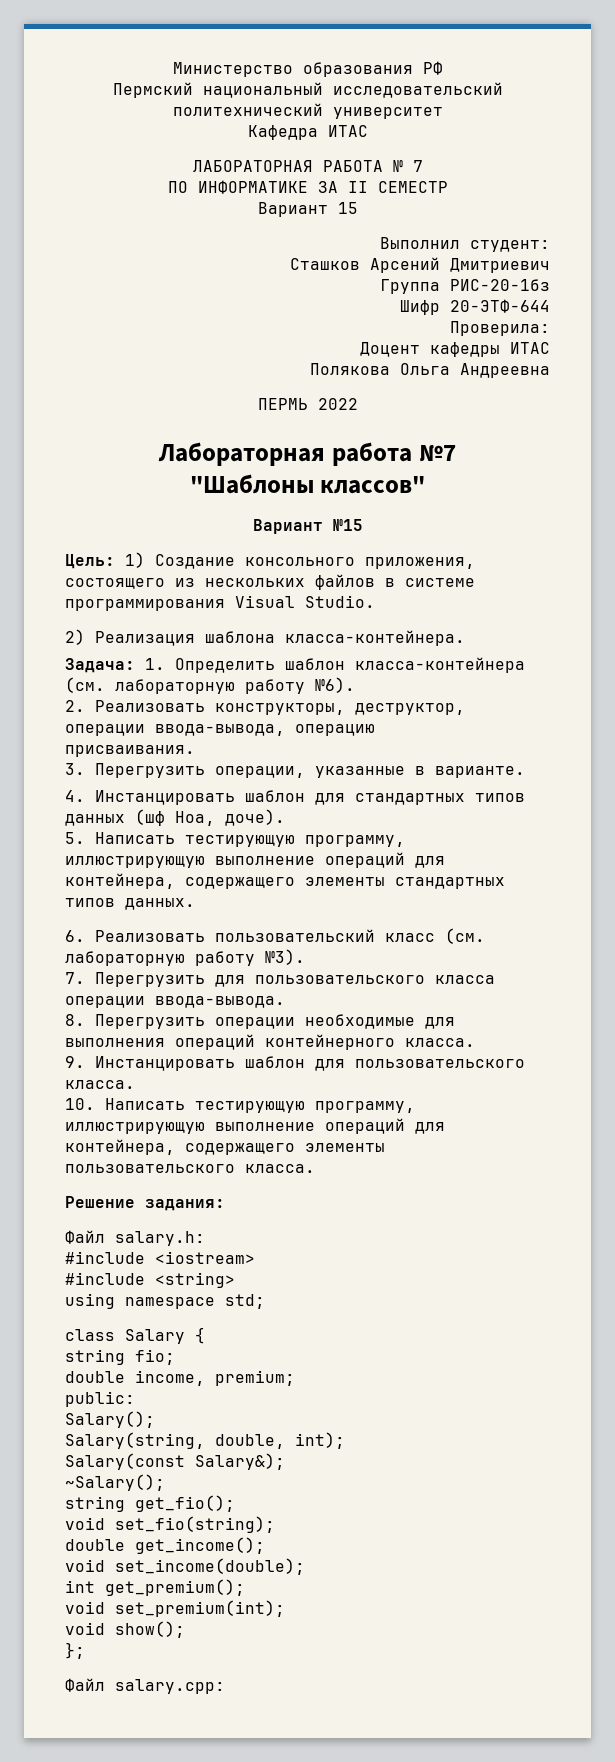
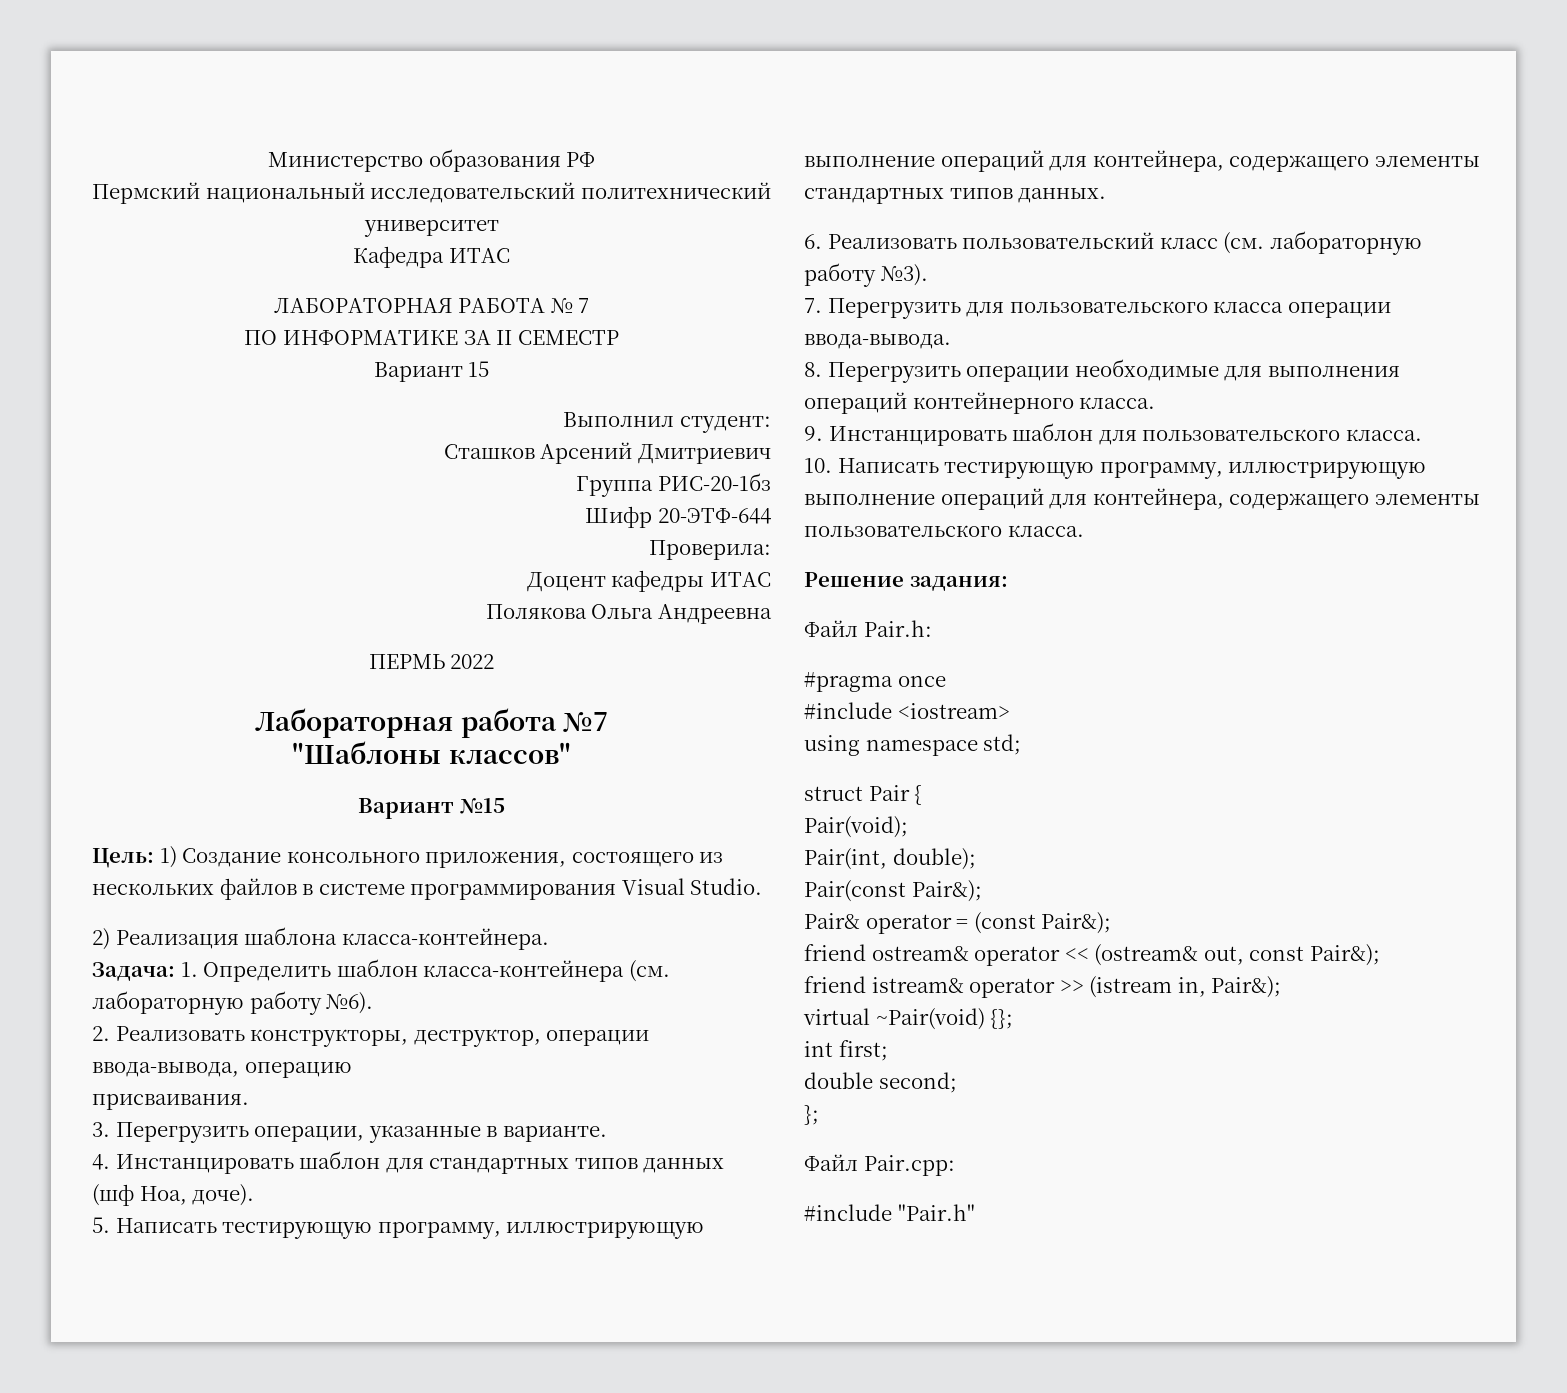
[115,1231,205,1246] salary.h: -> [863,620,932,637] [804,672,946,692] Pair.h: // #pragma once
[65,1272,235,1288] // #include <string> -> (1010, 711) none
[65,1329,185,1344] class Salary -> [804,785,910,801] struct Pair
[65,1349,175,1365] [65,1370,295,1386] [65,1391,135,1407] [65,1411,155,1428] [65,1432,345,1449] [65,1453,285,1470] [65,1474,165,1491] [65,1495,235,1512] [65,1516,275,1533] [65,1537,265,1554] [65,1558,305,1575] [65,1579,245,1596] [65,1600,285,1617] [65,1621,185,1638] string fio; // double income, premium; // public: // Salary(); // Salary(string, double, int); // Salary(const Salary&); // ~Salary(); // string get_fio(); // void set_fio(string); // double get_income(); // void set_income(double); // int get_premium(); // void set_premium(int); // void show(); -> [804,816,908,838] [804,848,976,870] [804,880,982,902] [804,912,1112,934] [804,944,1380,966] [804,976,1282,998] [803,1008,1014,1030] [804,1040,888,1061] [804,1072,957,1093] Pair(void); // Pair(int, double); // Pair(const Pair&); // Pair& operator = (const Pair&); // friend ostream& operator << (ostream& out, const Pair&); // friend istream& operator >> (istream in, Pair&); // virtual ~Pair(void) {}; // int first; // double second;
[115,1679,225,1694] salary.cpp: -> [863,1155,955,1176] [804,1204,975,1221] Pair.cpp: // #include "Pair.h"

